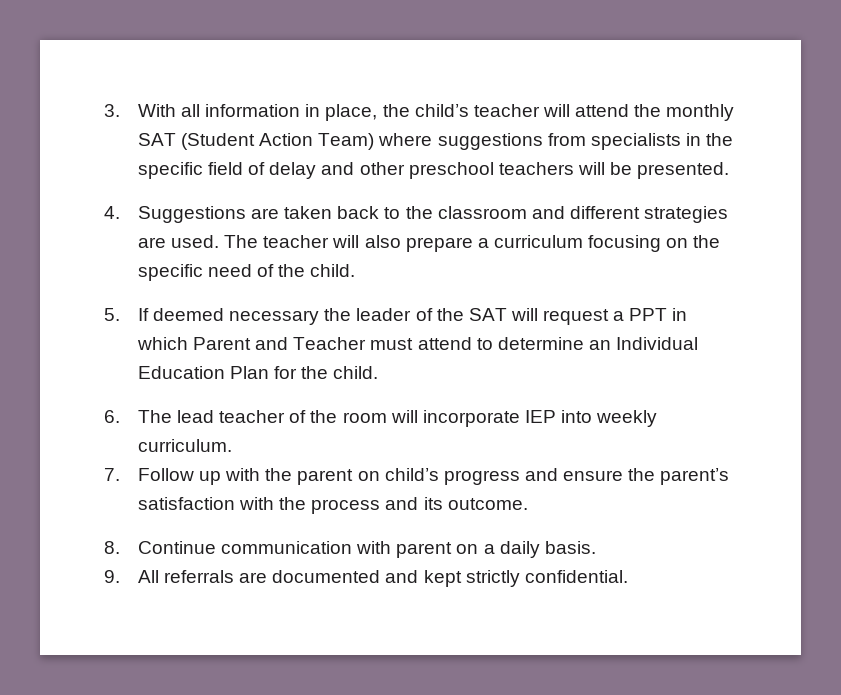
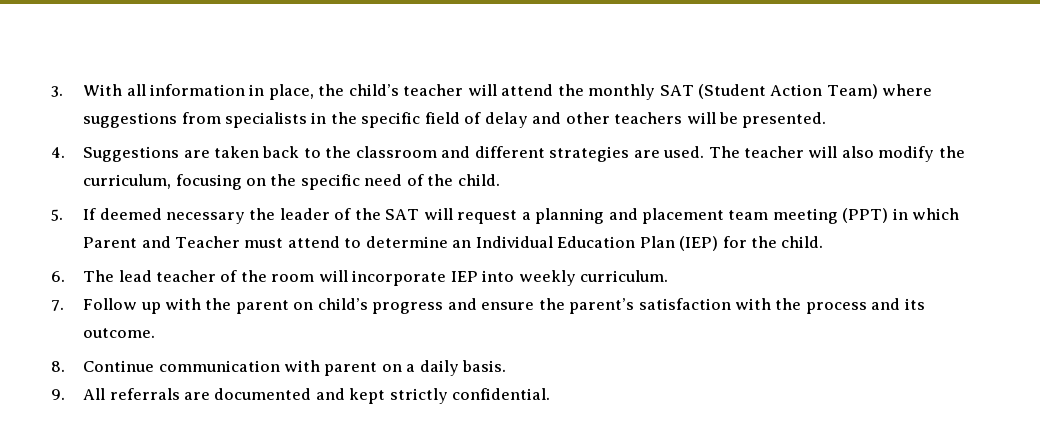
[408,162,494,179] preschool -> (610, 118) none
[405,235,583,252] prepare a curriculum -> [878,146,965,162] [83,174,172,189] modify the curriculum,
[629,308,668,321] PPT -> [535,208,889,224] planning and placement team meeting (PPT)
(270, 372) none -> [679,236,719,251] (IEP)

